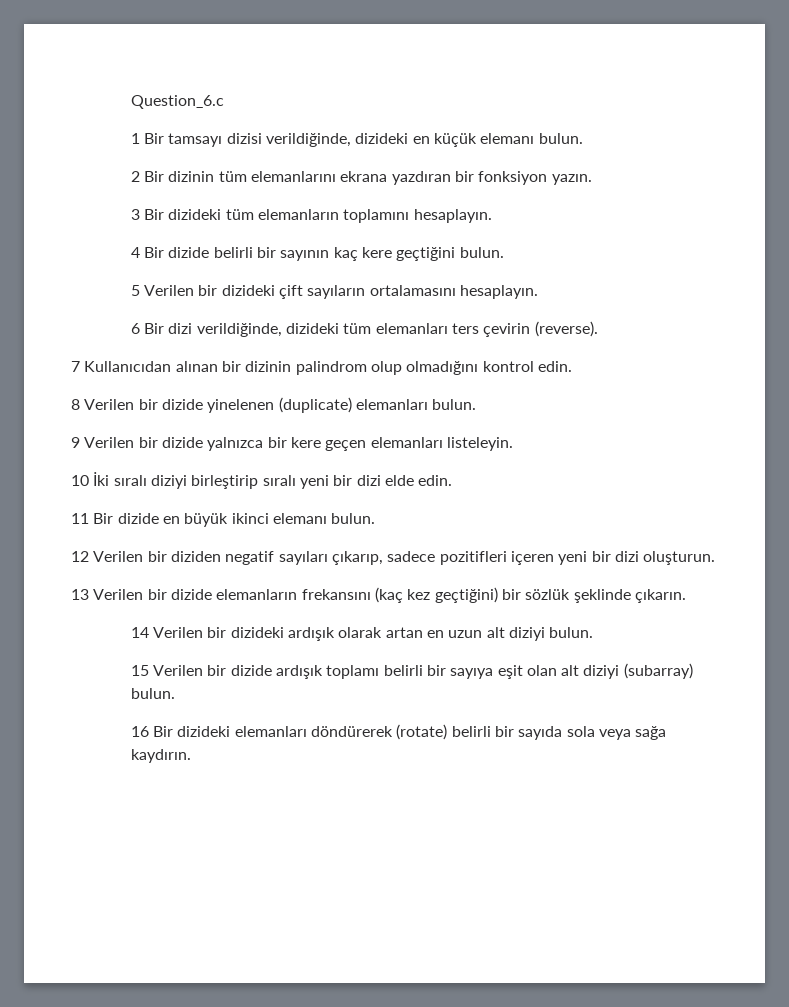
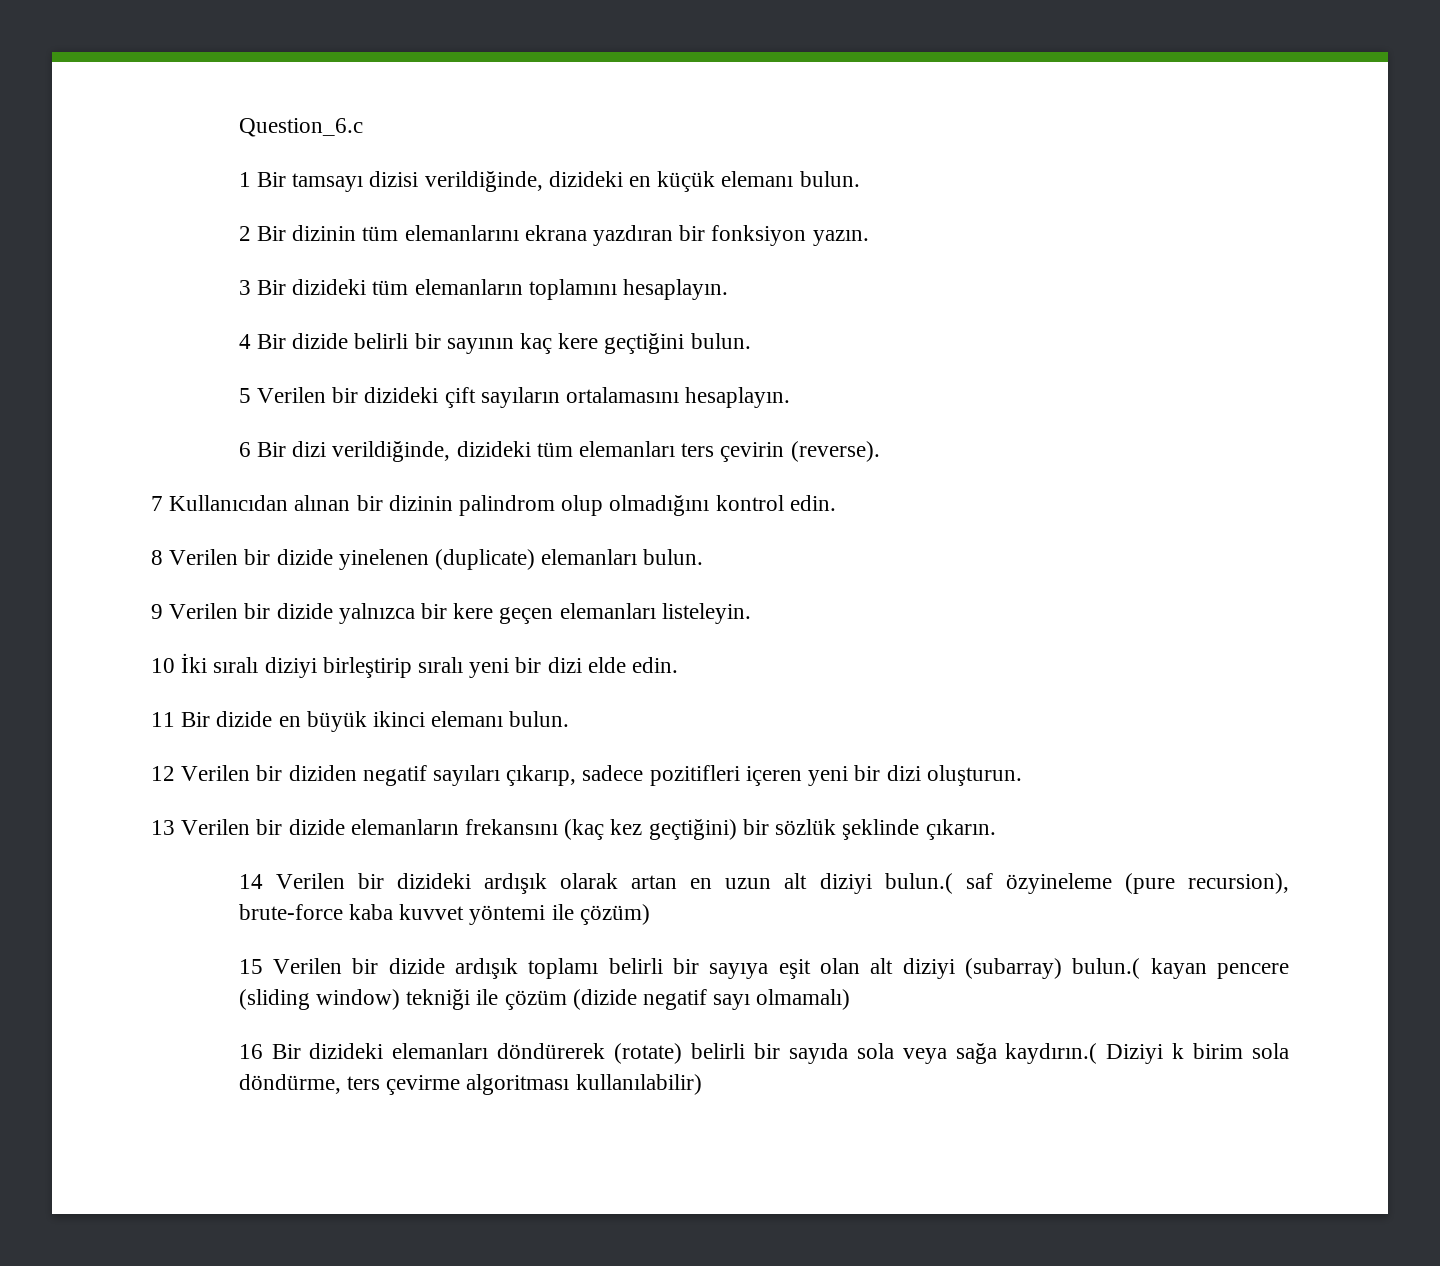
[549,627,594,638] bulun. -> [884,873,1289,894] [238,904,650,925] bulun.( saf özyineleme (pure recursion), brute-force kaba kuvvet yöntemi ile çözüm)
[130,688,175,699] bulun. -> [1072,958,1289,979] [238,989,851,1010] bulun.( kayan pencere (sliding window) tekniği ile çözüm (dizide negatif sayı olmamalı)
[130,749,191,763] kaydırın. -> [1005,1043,1289,1064] [238,1074,702,1095] kaydırın.( Diziyi k birim sola döndürme, ters çevirme algoritması kullanılabilir)

